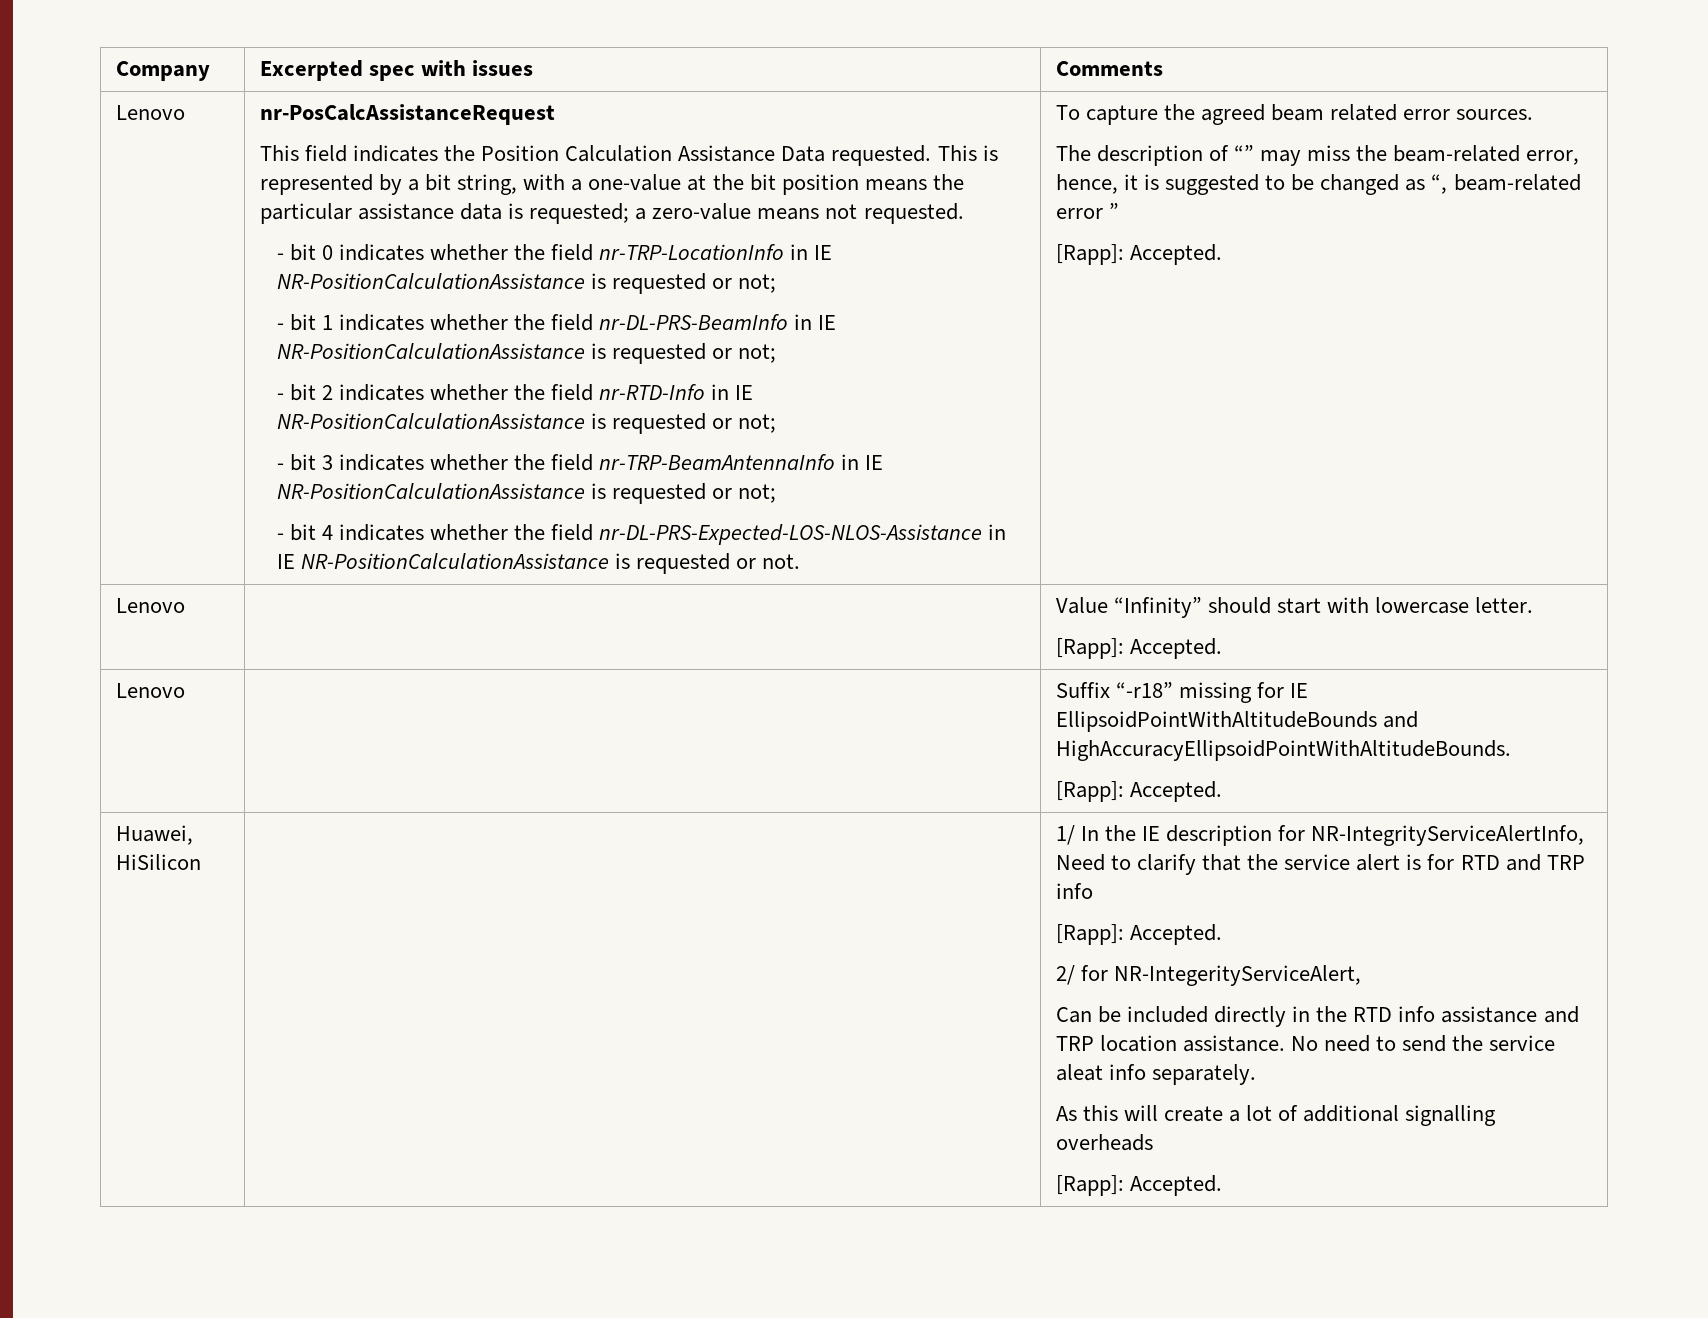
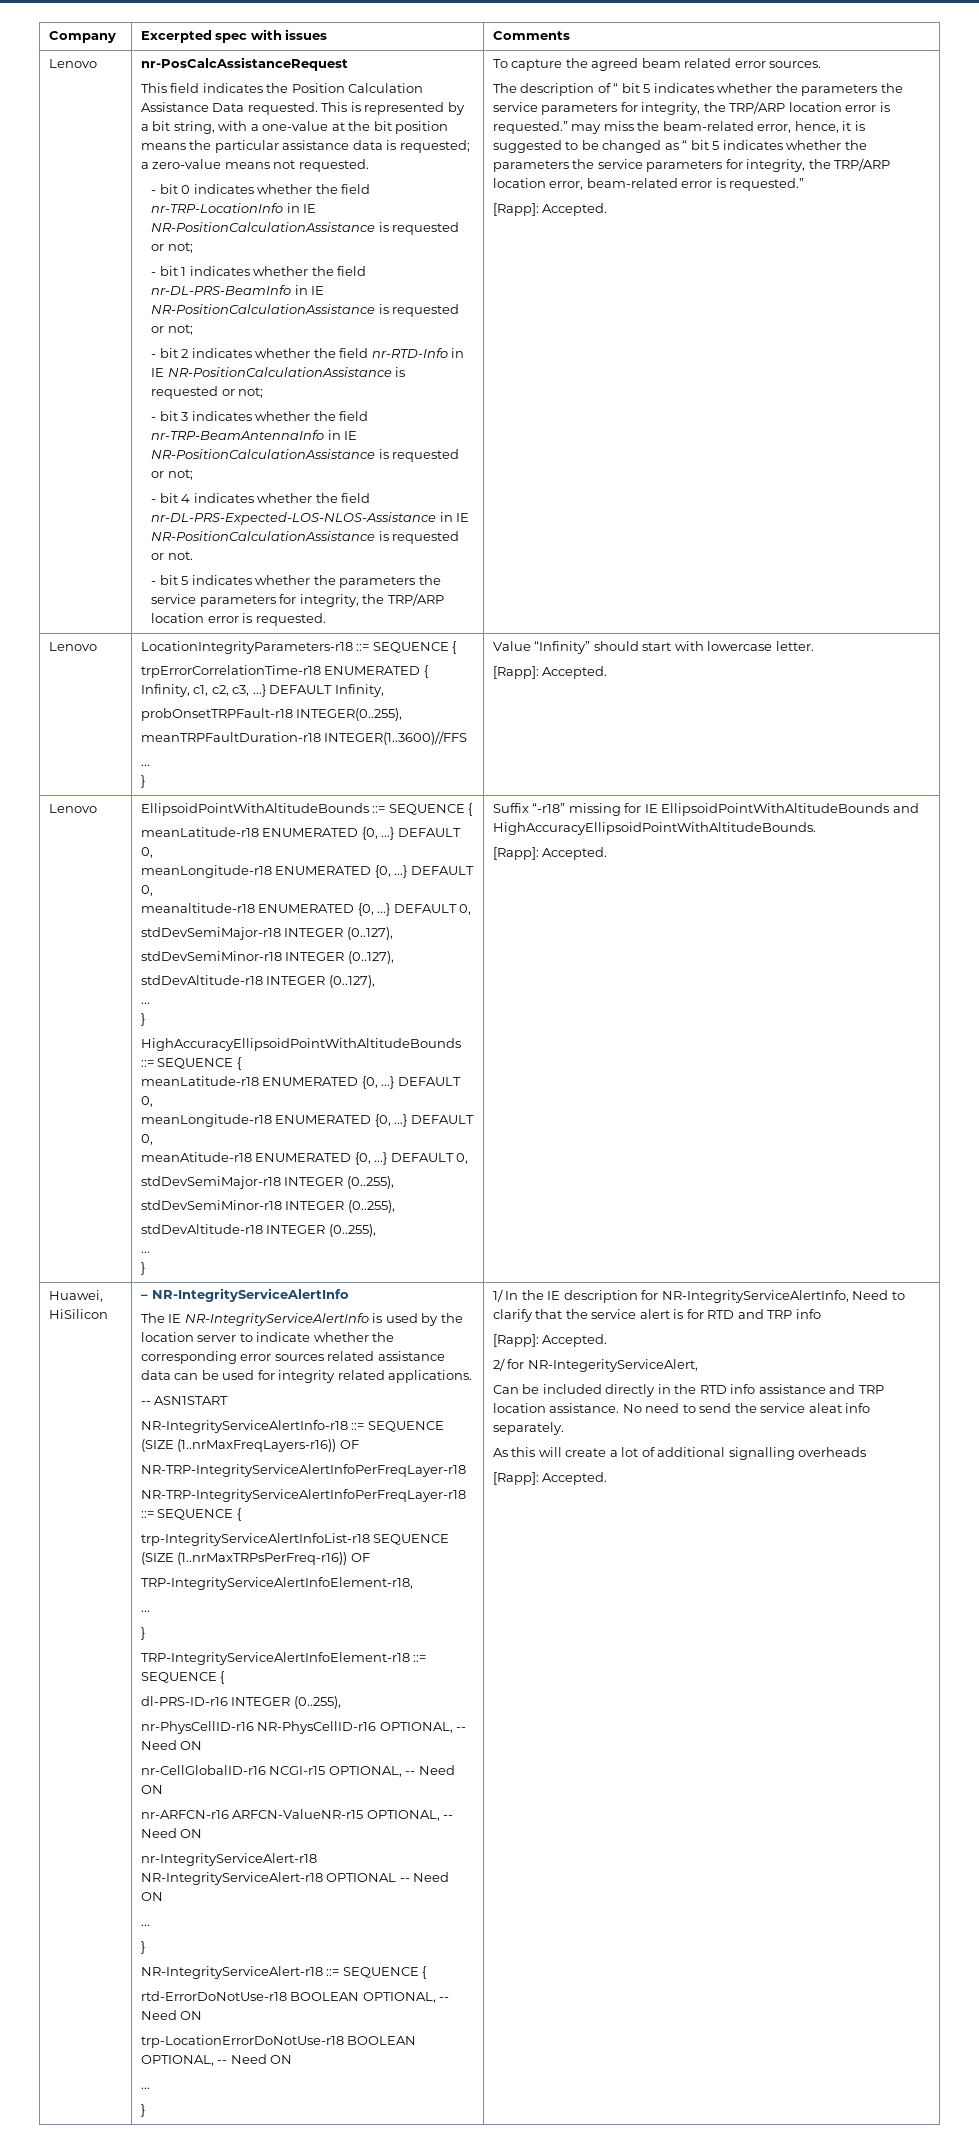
(801, 561) none -> [151,575,441,588] [151,593,444,607] [151,613,326,626] // - bit 5 indicates whether the parameters the service parameters for integrity, the TRP/ARP location error is requested.
[1234,145,1255,161] “” -> [613,83,903,96] [492,101,890,115] [492,121,568,134] “ bit 5 indicates whether the parameters the service parameters for integrity, the TRP/ARP location error is requested.”
[1431,174,1581,194] [1055,203,1119,219] [1055,244,1222,265] [115,598,185,613] “, beam-related error ” // [Rapp]: Accepted. // Lenovo | -> [682,140,867,150] [492,158,891,172] [492,178,805,191] [492,203,608,216] [48,642,97,651] [140,641,458,654] [140,665,429,678] [140,684,384,697] [140,708,403,721] [140,731,468,745] [140,764,150,766] [140,775,145,788] “ bit 5 indicates whether the parameters the service parameters for integrity, the TRP/ARP location error, beam-related error is requested.” // [Rapp]: Accepted. // Lenovo | LocationIntegrityParameters-r18 ::= SEQUENCE { // trpErrorCorrelationTime-r18 ENUMERATED { Infinity, c1, c2, c3, ...} DEFAULT Infinity, // probOnsetTRPFault-r18 INTEGER(0..255), // meanTRPFaultDuration-r18 INTEGER(1..3600)//FFS // ... // }
(185, 690) none -> [140,803,474,816] [140,827,461,840] [140,847,153,858] [140,865,474,878] [140,885,153,896] [140,903,472,916] [140,927,393,940] [140,951,394,964] [140,975,375,988] [140,1002,150,1004] [140,1013,145,1026] [140,1038,461,1051] [140,1057,242,1070] [140,1076,461,1089] [140,1096,153,1107] [140,1114,474,1127] [140,1134,153,1145] [140,1152,469,1165] [140,1176,394,1189] [140,1200,395,1213] [140,1224,376,1237] [140,1251,150,1253] [140,1262,145,1275] EllipsoidPointWithAltitudeBounds ::= SEQUENCE { // meanLatitude-r18 ENUMERATED {0, ...} DEFAULT 0, // meanLongitude-r18 ENUMERATED {0, ...} DEFAULT 0, // meanaltitude-r18 ENUMERATED {0, ...} DEFAULT 0, // stdDevSemiMajor-r18 INTEGER (0..127), // stdDevSemiMinor-r18 INTEGER (0..127), // stdDevAltitude-r18 INTEGER (0..127), // ... // } // HighAccuracyEllipsoidPointWithAltitudeBounds ::= SEQUENCE { // meanLatitude-r18 ENUMERATED {0, ...} DEFAULT 0, // meanLongitude-r18 ENUMERATED {0, ...} DEFAULT 0, // meanAtitude-r18 ENUMERATED {0, ...} DEFAULT 0, // stdDevSemiMajor-r18 INTEGER (0..255), // stdDevSemiMinor-r18 INTEGER (0..255), // stdDevAltitude-r18 INTEGER (0..255), // ... // }
(201, 862) none -> [140,1288,349,1302] [140,1313,463,1326] [140,1332,395,1342] [140,1351,445,1364] [140,1370,473,1383] [140,1396,229,1405] [140,1420,444,1433] [140,1439,359,1452] [140,1464,466,1477] [140,1489,466,1502] [140,1508,242,1521] [140,1533,450,1546] [140,1552,370,1565] [140,1577,413,1590] [140,1610,150,1612] [140,1627,145,1640] [140,1652,427,1665] [140,1671,226,1684] [140,1696,341,1709] [140,1721,467,1734] [140,1740,203,1750] [140,1765,455,1777] [140,1785,163,1794] [140,1809,454,1821] [140,1828,203,1838] [140,1853,317,1866] [140,1872,450,1885] [140,1892,163,1901] [140,1924,150,1926] [140,1941,145,1954] [140,1966,428,1979] [140,1991,450,2003] [140,2010,203,2020] [140,2035,417,2048] [140,2054,293,2066] [140,2087,150,2089] [140,2104,145,2117] – NR-IntegrityServiceAlertInfo // The IE NR-IntegrityServiceAlertInfo is used by the location server to indicate whether the corresponding error sources related assistance data can be used for integrity related applications. // -- ASN1START // NR-IntegrityServiceAlertInfo-r18 ::= SEQUENCE (SIZE (1..nrMaxFreqLayers-r16)) OF // NR-TRP-IntegrityServiceAlertInfoPerFreqLayer-r18 // NR-TRP-IntegrityServiceAlertInfoPerFreqLayer-r18 ::= SEQUENCE { // trp-IntegrityServiceAlertInfoList-r18 SEQUENCE (SIZE (1..nrMaxTRPsPerFreq-r16)) OF // TRP-IntegrityServiceAlertInfoElement-r18, // ... // } // TRP-IntegrityServiceAlertInfoElement-r18 ::= SEQUENCE { // dl-PRS-ID-r16 INTEGER (0..255), // nr-PhysCellID-r16 NR-PhysCellID-r16 OPTIONAL, -- Need ON // nr-CellGlobalID-r16 NCGI-r15 OPTIONAL, -- Need ON // nr-ARFCN-r16 ARFCN-ValueNR-r15 OPTIONAL, -- Need ON // nr-IntegrityServiceAlert-r18 NR-IntegrityServiceAlert-r18 OPTIONAL -- Need ON // ... // } // NR-IntegrityServiceAlert-r18 ::= SEQUENCE { // rtd-ErrorDoNotUse-r18 BOOLEAN OPTIONAL, -- Need ON // trp-LocationErrorDoNotUse-r18 BOOLEAN OPTIONAL, -- Need ON // ... // }

